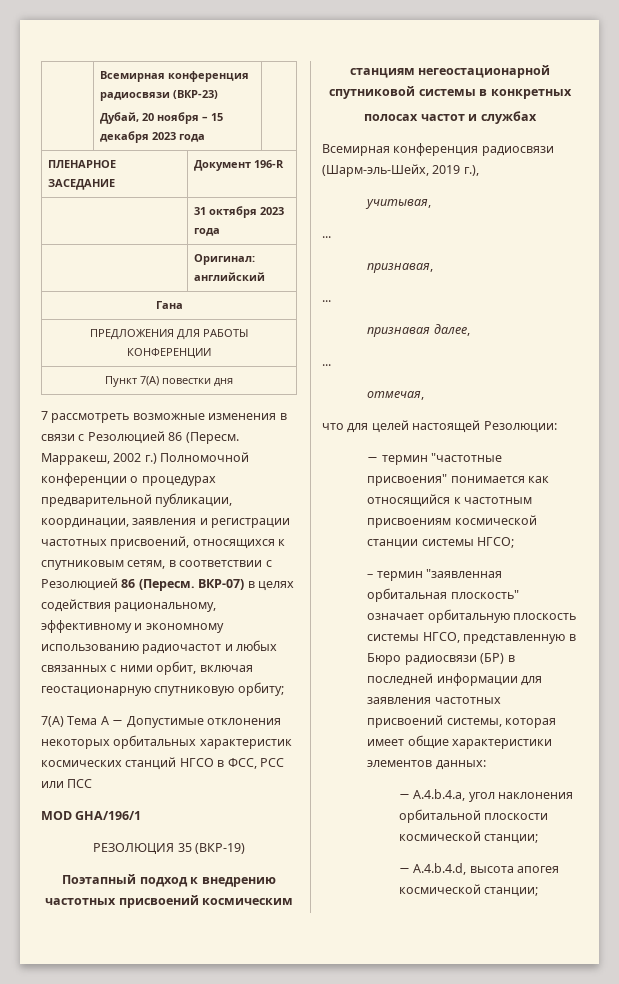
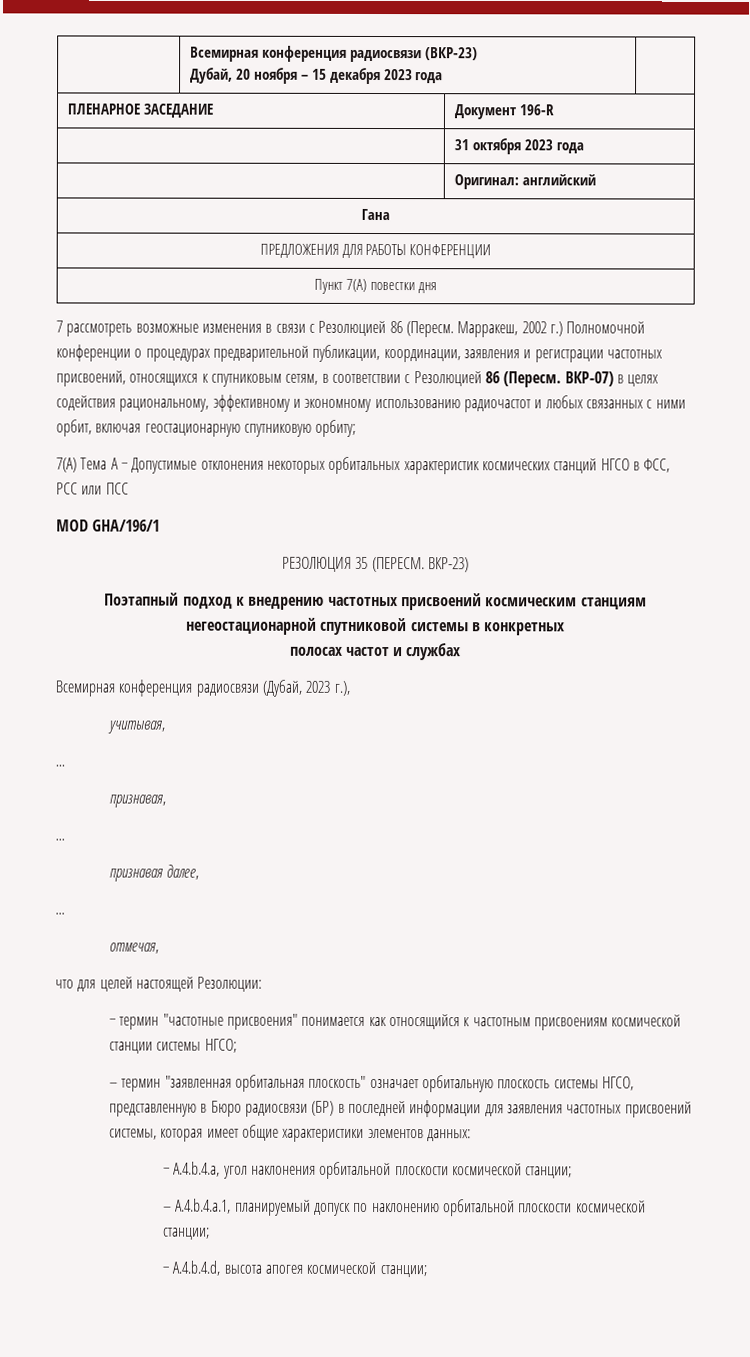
[194,843,245,854] (ВКР-19) -> [371,556,469,573] (ПЕРЕСМ. ВКР-23)
[322,164,461,177] (Шарм-эль-Шейх, 2019 -> [261,679,331,697] (Дубай, 2023
(539, 839) none -> [163,1198,646,1217] [163,1227,211,1240] // – A.4.b.4.a.1, планируемый допуск по наклонению орбитальной плоскости космической станции;

